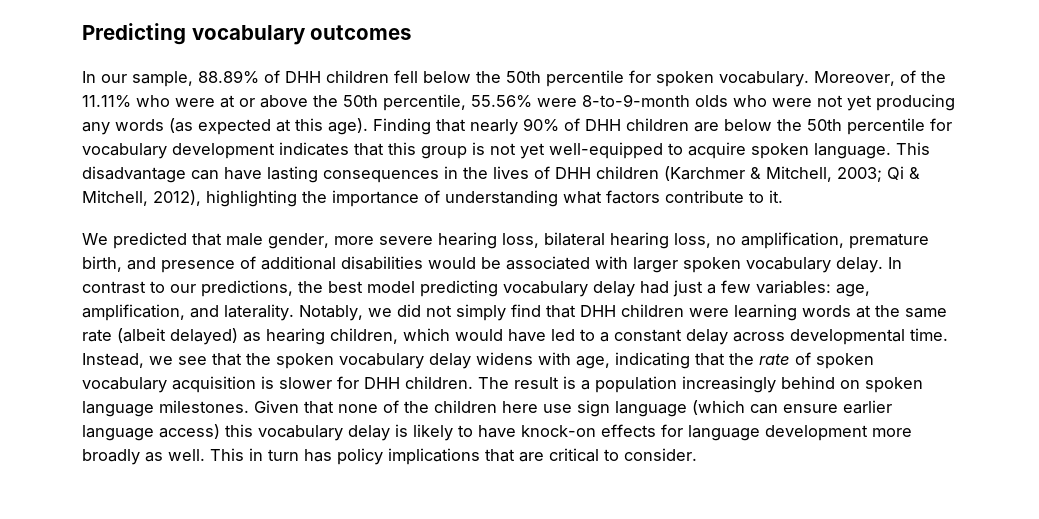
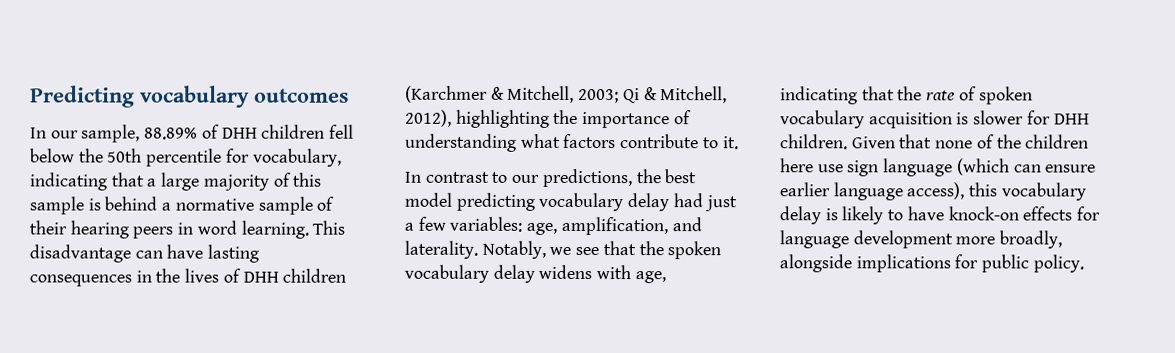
[656,70,946,87] [82,94,955,111] [82,118,952,135] [82,142,891,159] spoken vocabulary. Moreover, of the 11.11% who were at or above the 50th percentile, 55.56% were 8-to-9-month olds who were not yet producing any words (as expected at this age). Finding that nearly 90% of DHH children are below the 50th percentile for vocabulary development indicates that this group is not yet well-equipped to acquire spoken language. -> [252,148,342,167] [29,172,323,191] [29,196,335,215] [29,220,309,239] vocabulary, indicating that a large majority of this sample is behind a normative sample of their hearing peers in word learning.
[82,232,929,249] [82,256,883,273] We predicted that male gender, more severe hearing loss, bilateral hearing loss, no amplification, premature birth, and presence of additional disabilities would be associated with larger spoken vocabulary delay. -> (739, 143) none
[397,304,947,321] [82,328,948,345] [82,353,173,368] did not simply find that DHH children were learning words at the same rate (albeit delayed) as hearing children, which would have led to a constant delay across developmental time. Instead, we -> (572, 250) none
[478,376,923,393] [82,400,249,417] The result is a population increasingly behind on spoken language milestones. -> (848, 142) none
[159,424,220,439] access) -> [906,182,965,200] access),
[82,448,697,465] broadly as well. This in turn has policy implications that are critical to consider. -> [999,230,1063,249] [779,254,1084,273] broadly, alongside implications for public policy.

